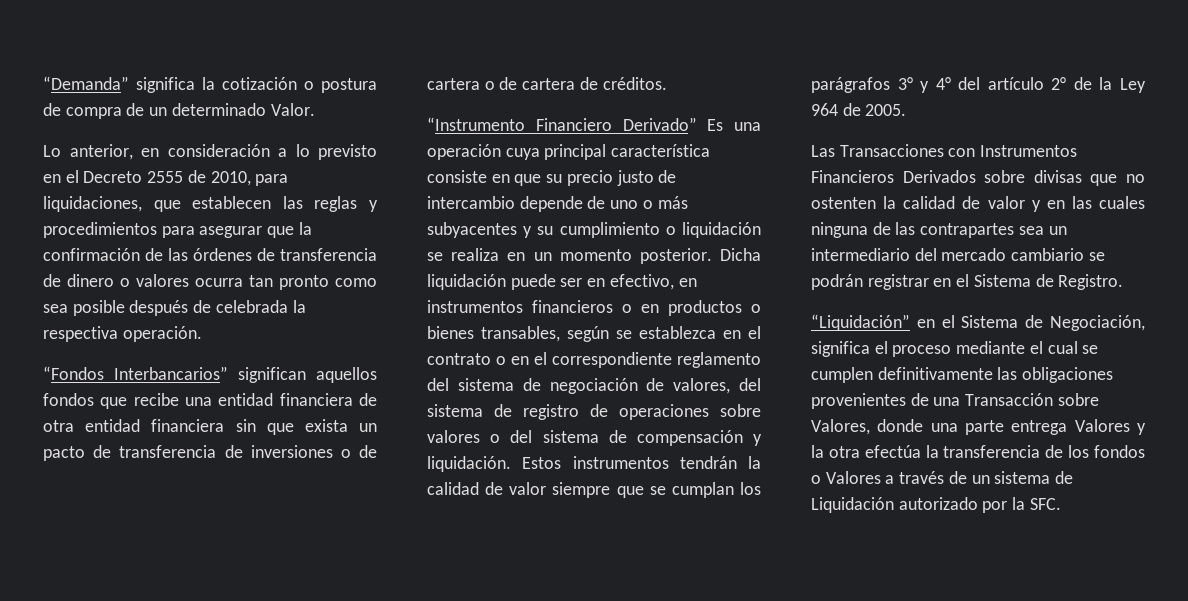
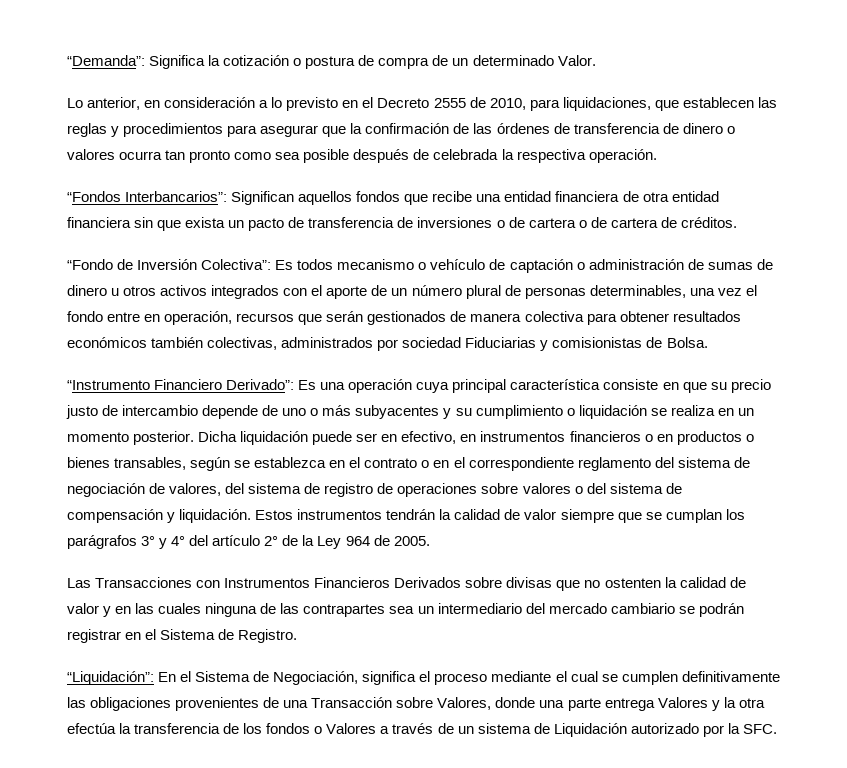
[43,76,195,93] “Demanda” significa -> [67,55,206,69] “Demanda”: Significa
[114,366,306,383] Interbancarios” significan -> [125,191,295,205] Interbancarios”: Significan
(667, 83) none -> [67,259,773,273] [67,285,757,299] [67,311,741,325] [67,337,708,351] // “Fondo de Inversión Colectiva”: Es todos mecanismo o vehículo de captación o administración de sumas de dinero u otros activos integrados con el aporte de un número plural de personas determinables, una vez el fondo entre en operación, recursos que serán gestionados de manera colectiva para obtener resultados económicos también colectivas, administrados por sociedad Fiduciarias y comisionistas de Bolsa.
[622,117,697,131] Derivado” -> [226,379,295,390] Derivado”:
[811,314,935,331] “Liquidación” en -> [67,671,177,685] “Liquidación”: En

